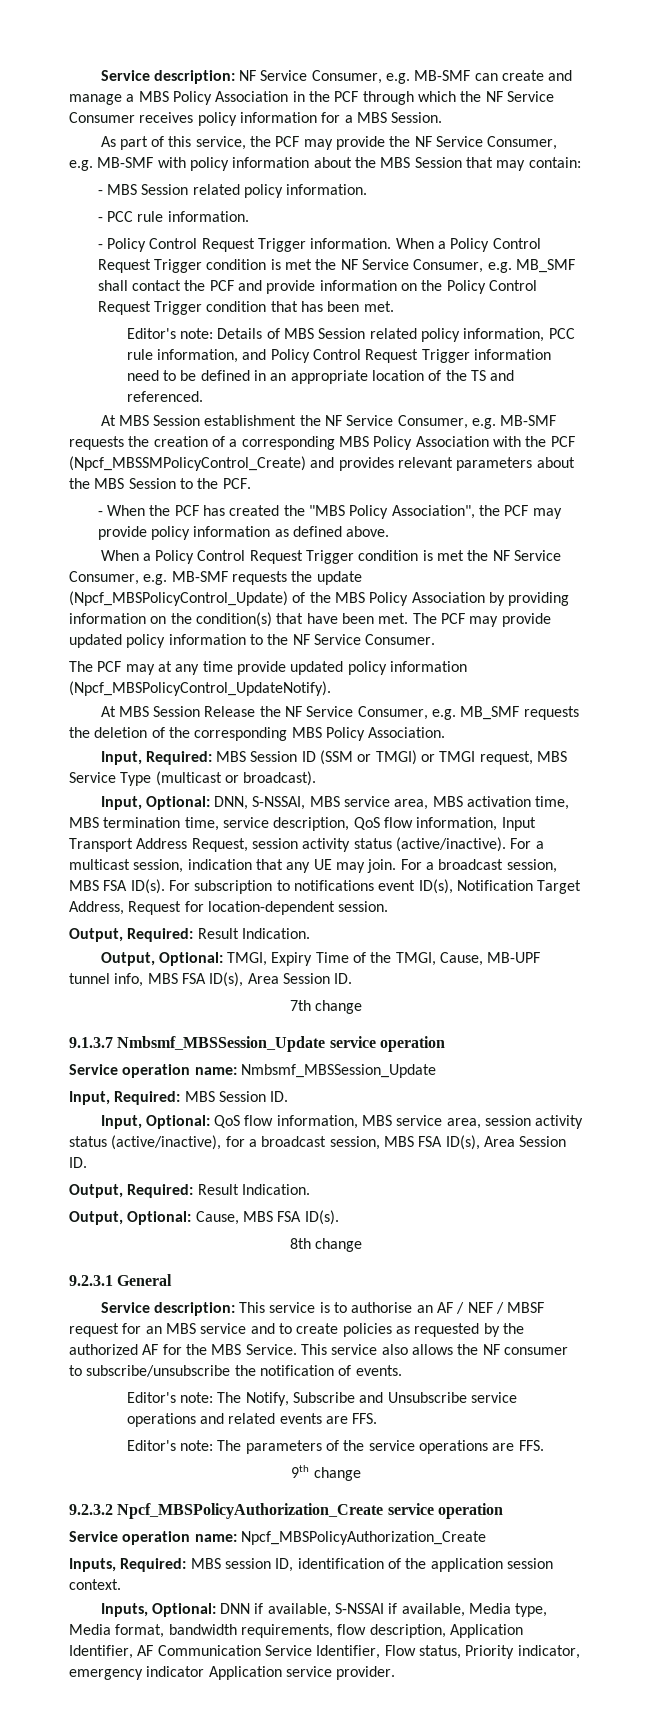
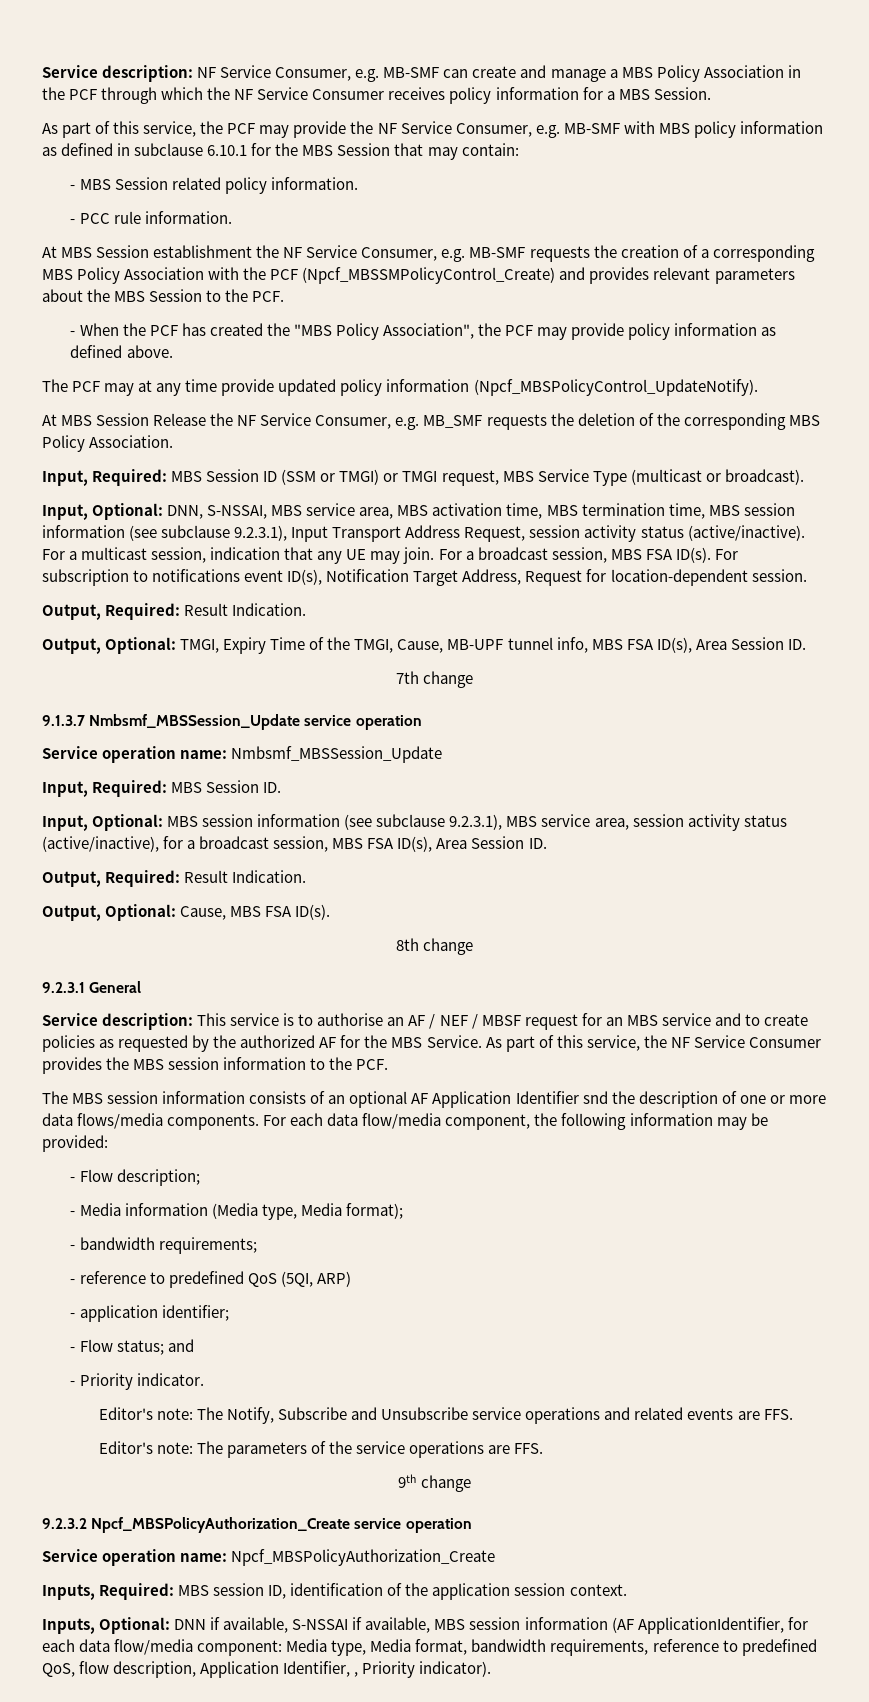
[189,157,352,171] policy information about -> [658,121,823,138] [42,143,272,156] MBS policy information as defined in subclause 6.10.1 for
[97,238,541,252] [97,259,576,273] [97,280,538,294] [97,301,394,315] [126,328,575,342] [126,349,551,363] [126,370,515,384] [126,391,203,402] // - Policy Control Request Trigger information. When a Policy Control Request Trigger condition is met the NF Service Consumer, e.g. MB_SMF shall contact the PCF and provide information on the Policy Control Request Trigger condition that has been met. // Editor's note: Details of MBS Session related policy information, PCC rule information, and Policy Control Request Trigger information need to be defined in an appropriate location of the TS and referenced. -> (232, 217) none
[100,550,562,564] [69,571,362,585] [69,591,570,606] [69,612,551,627] [69,634,436,648] // When a Policy Control Request Trigger condition is met the NF Service Consumer, e.g. MB-SMF requests the update (Npcf_MBSPolicyControl_Update) of the MBS Policy Association by providing information on the condition(s) that have been met. The PCF may provide updated policy information to the NF Service Consumer. -> (173, 351) none
[222,817,498,831] service description, QoS flow information, -> [708,503,795,516] [42,525,288,541] MBS session information (see subclause 9.2.3.1),
[214,1115,358,1129] QoS flow information, -> [167,814,503,830] MBS session information (see subclause 9.2.3.1),
[300,1344,568,1355] [69,1365,402,1377] This service also allows the NF consumer to subscribe/unsubscribe the notification of events. -> [485,1035,821,1052] [42,1057,389,1074] [42,1091,826,1108] [42,1113,768,1130] [42,1135,108,1152] [70,1169,200,1186] [70,1203,403,1220] [70,1237,257,1254] [70,1271,351,1288] [70,1305,229,1322] [70,1339,194,1355] [70,1373,204,1390] As part of this service, the NF Service Consumer provides the MBS session information to the PCF. // The MBS session information consists of an optional AF Application Identifier snd the description of one or more data flows/media components. For each data flow/media component, the following information may be provided: // - Flow description; // - Media information (Media type, Media format); // - bandwidth requirements; // - reference to predefined QoS (5QI, ARP) // - application identifier; // - Flow status; and // - Priority indicator.
(465, 1610) none -> [434,1617,808,1634] [42,1639,283,1656] MBS session information (AF ApplicationIdentifier, for each data flow/media component:
[337,1624,523,1638] [69,1645,580,1659] [69,1666,396,1680] flow description, Application Identifier, AF Communication Service Identifier, Flow status, Priority indicator, emergency indicator Application service provider. -> [652,1639,817,1656] [42,1661,492,1678] reference to predefined QoS, flow description, Application Identifier, , Priority indicator).

